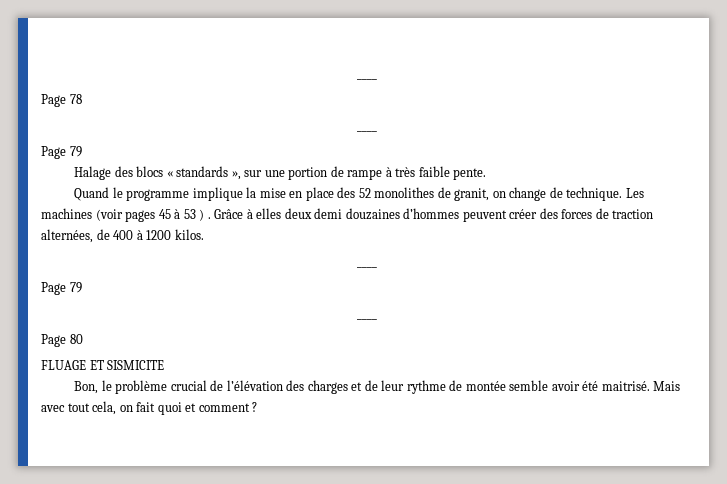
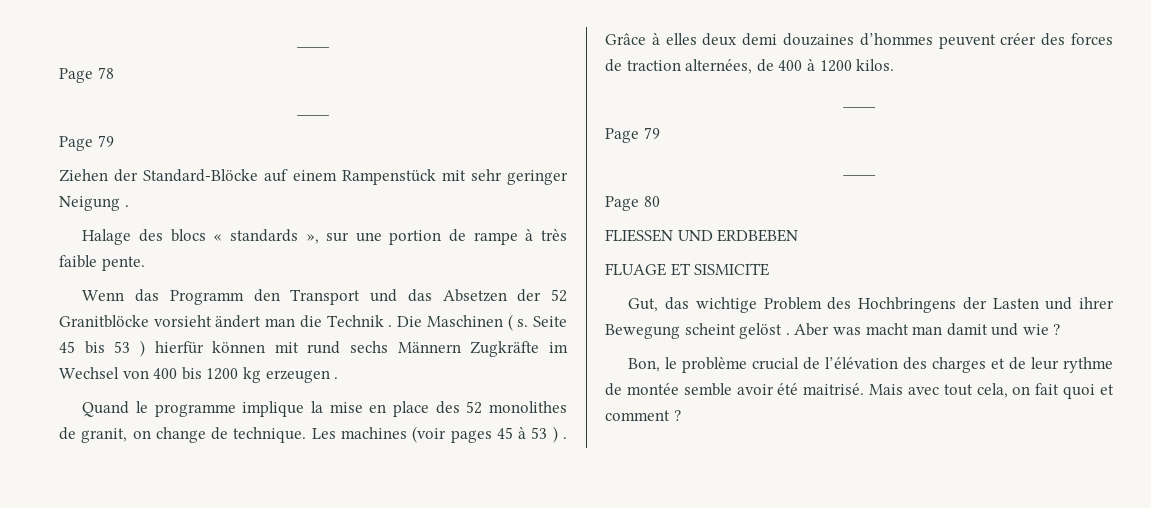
(82, 151) none -> [59,169,568,185] [59,196,129,211] // Ziehen der Standard-Blöcke auf einem Rampenstück mit sehr geringer Neigung .
(487, 174) none -> [82,289,567,305] [59,314,568,331] [59,340,568,357] [59,367,339,383] // Wenn das Programm den Transport und das Absetzen der 52 Granitblöcke vorsieht ändert man die Technik . Die Maschinen ( s. Seite 45 bis 53 ) hierfür können mit rund sechs Männern Zugkräfte im Wechsel von 400 bis 1200 kg erzeugen .
(83, 339) none -> [605,229,799,242] // FLIESSEN UND ERDBEBEN
(165, 365) none -> [628,297,1114,313] [605,323,1061,339] // Gut, das wichtige Problem des Hochbringens der Lasten und ihrer Bewegung scheint gelöst . Aber was macht man damit und wie ?

